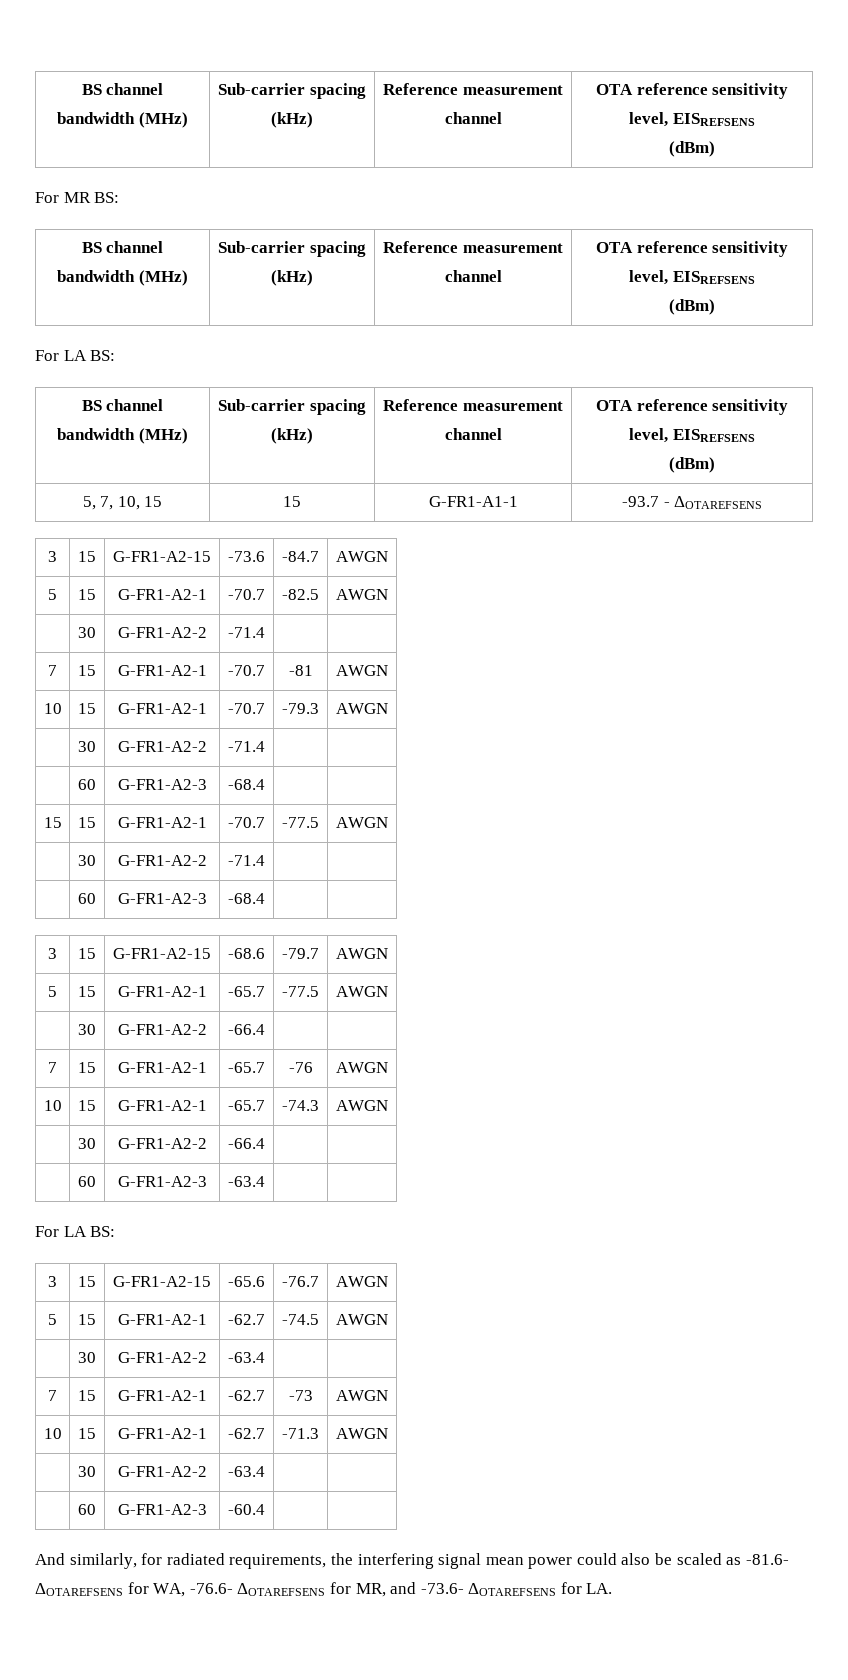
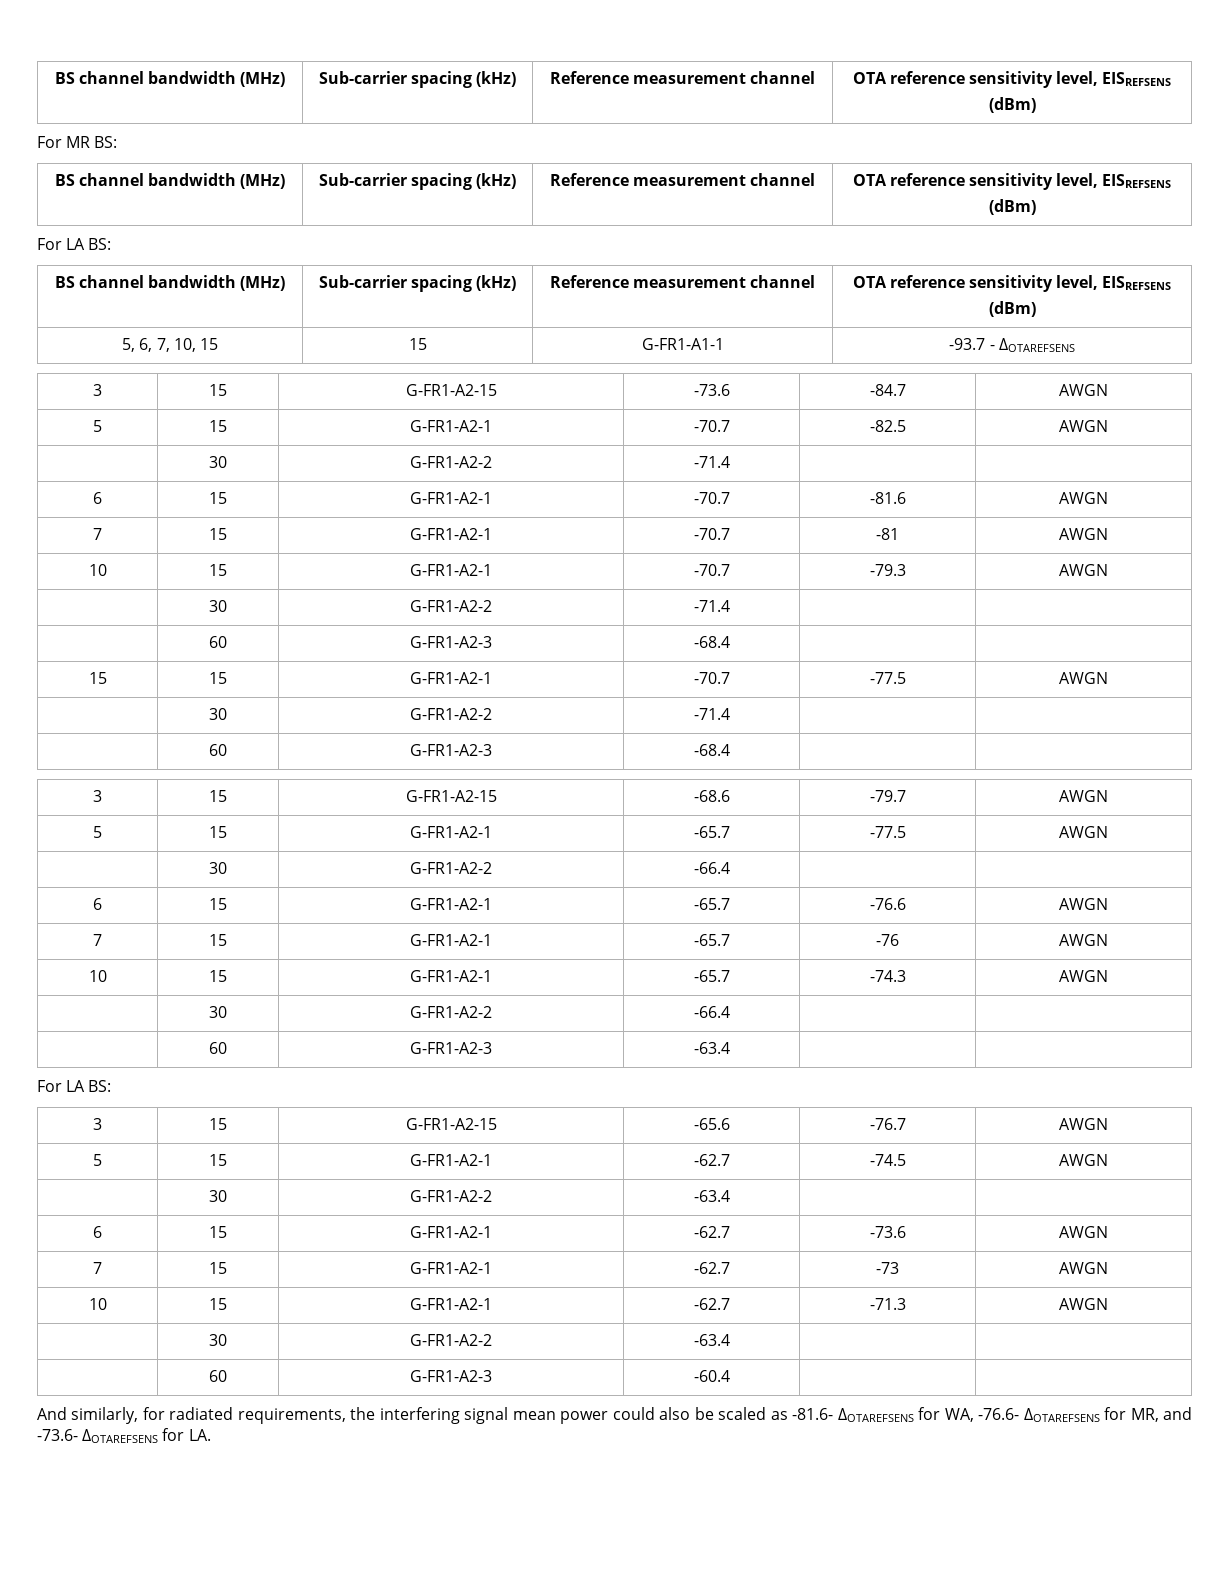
(96, 503) none -> [139,338,153,352] 6,
(265, 632) none -> [93,492,102,504] [209,492,228,504] [409,492,492,504] [693,492,730,504] [869,492,906,504] [1059,492,1108,504] // 6 | 15 | G-FR1-A2-1 | -70.7 | -81.6 | AWGN
(265, 1029) none -> [93,898,102,910] [209,898,228,910] [409,898,492,910] [693,898,730,910] [869,898,906,910] [1059,898,1108,910] // 6 | 15 | G-FR1-A2-1 | -65.7 | -76.6 | AWGN
(265, 1357) none -> [93,1226,102,1238] [209,1226,228,1238] [409,1226,492,1238] [693,1226,730,1238] [869,1226,906,1238] [1059,1226,1108,1238] // 6 | 15 | G-FR1-A2-1 | -62.7 | -73.6 | AWGN

